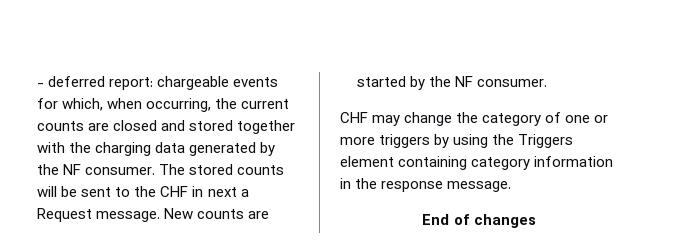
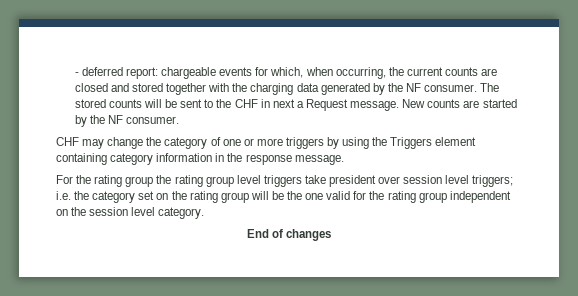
(512, 186) none -> [56,175,514,187] [56,191,511,203] [56,207,205,219] // For the rating group the rating group level triggers take president over session level triggers; i.e. the category set on the rating group will be the one valid for the rating group independent on the session level category.

